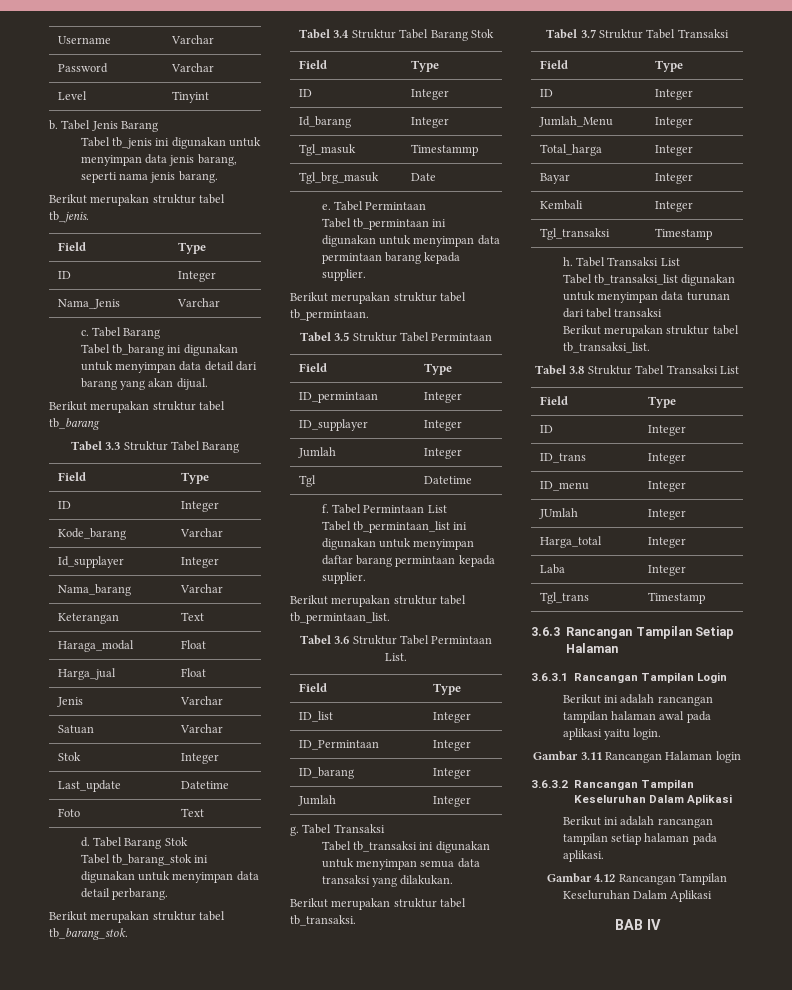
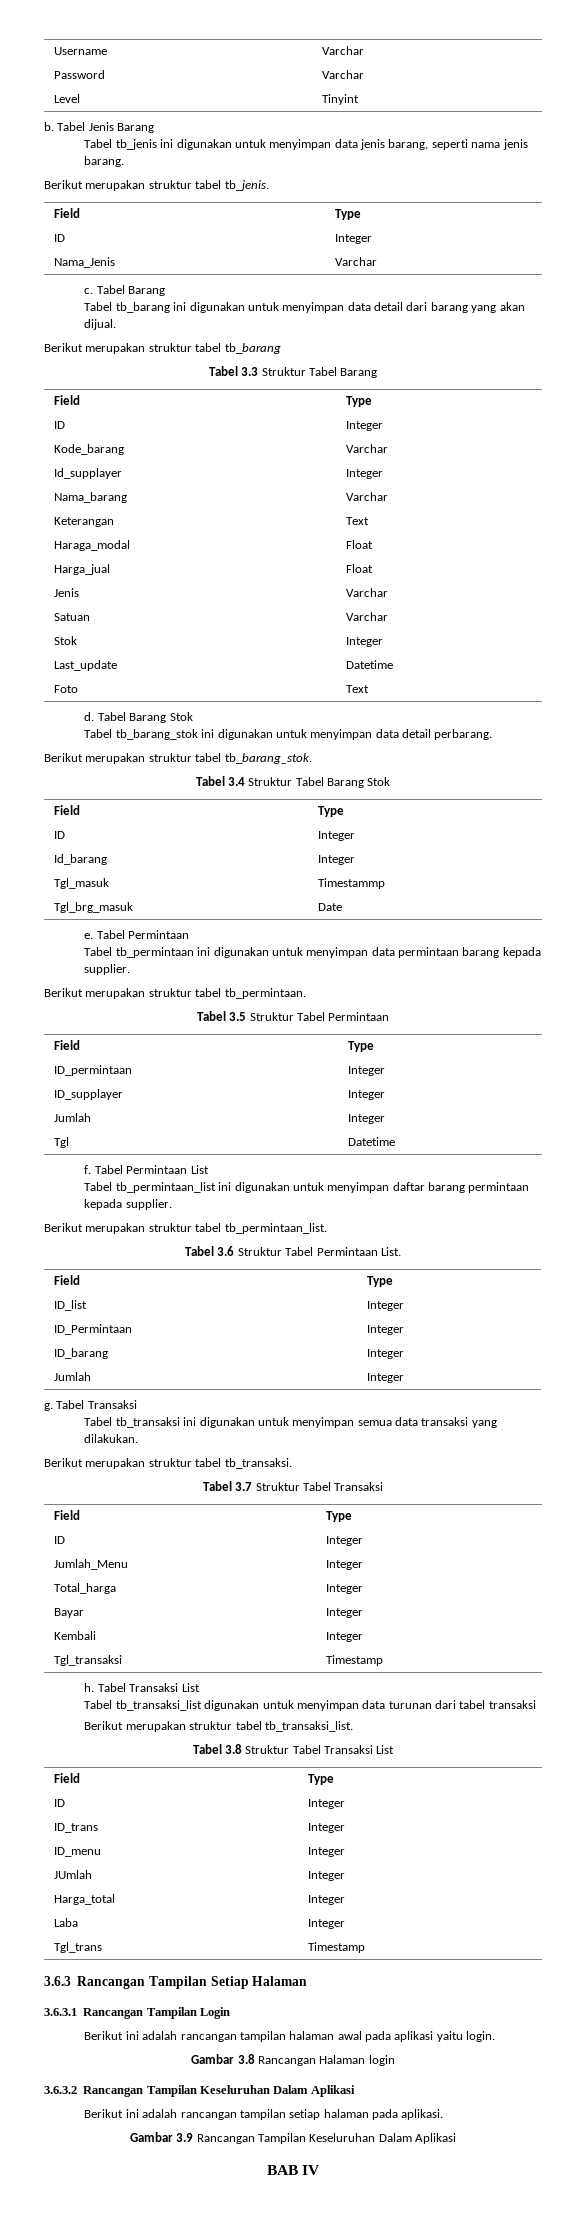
[580,752,602,760] 3.11 -> [237,2054,255,2064] 3.8
[594,874,616,882] 4.12 -> [176,2133,194,2142] 3.9

